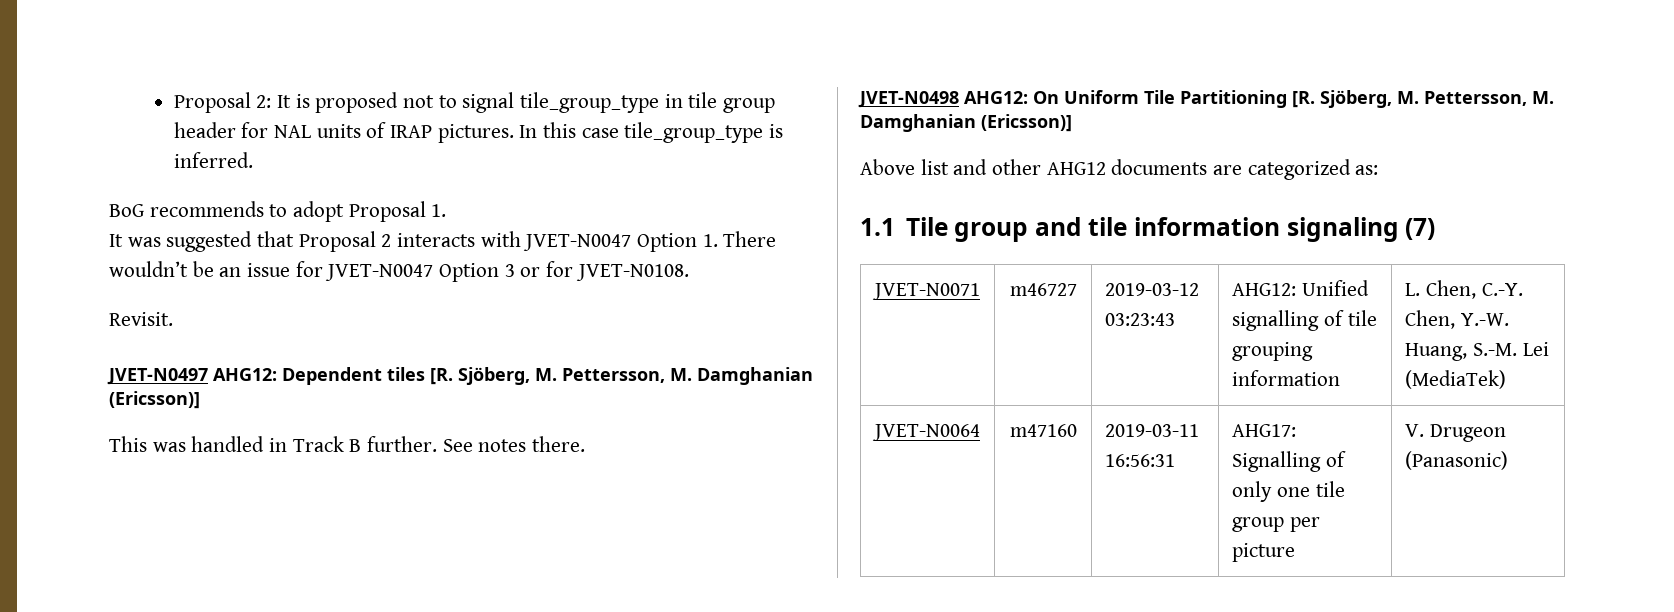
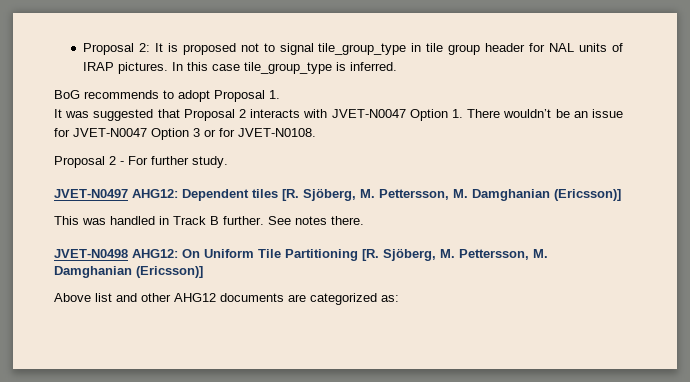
[109,312,173,326] Revisit. -> [54,156,228,168] Proposal 2 - For further study.
[860,217,1436,242] [872,283,980,300] [1009,283,1077,296] [1105,283,1200,296] [1105,313,1176,326] [1232,280,1370,296] [1232,310,1377,331] [1232,342,1314,361] [1232,370,1341,386] [1405,280,1523,299] [1405,310,1510,329] [1405,342,1549,361] [1405,370,1507,389] [872,424,980,441] [1009,424,1077,437] [1105,424,1200,437] [1105,454,1176,467] [1232,424,1297,437] [1232,451,1347,472] [1232,481,1345,502] [1232,517,1321,532] [1232,543,1296,562] [1405,424,1507,442] [1405,451,1509,470] // 1.1 Tile group and tile information signaling (7) // JVET-N0071 | m46727 | 2019-03-12 03:23:43 | AHG12: Unified signalling of tile grouping information | L. Chen, C.-Y. Chen, Y.-W. Huang, S.-M. Lei (MediaTek) // JVET-N0064 | m47160 | 2019-03-11 16:56:31 | AHG17: Signalling of only one tile group per picture | V. Drugeon (Panasonic) -> (399, 298) none

